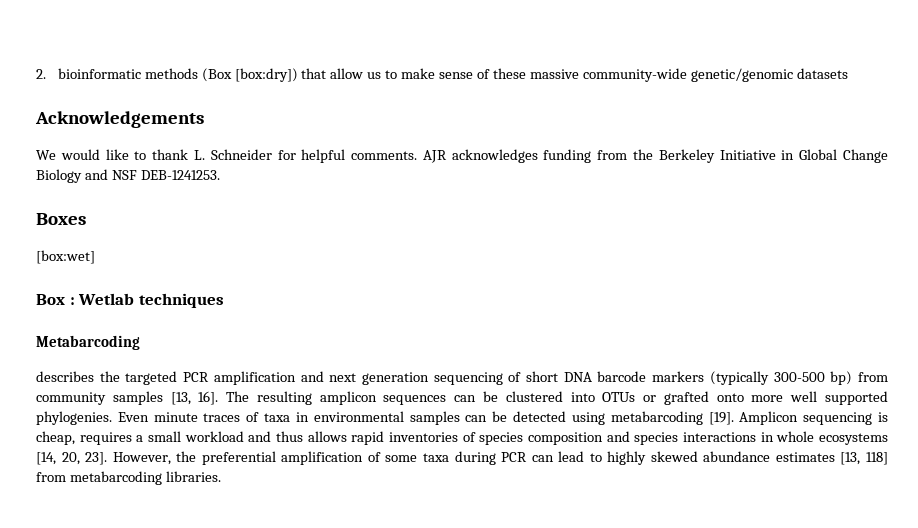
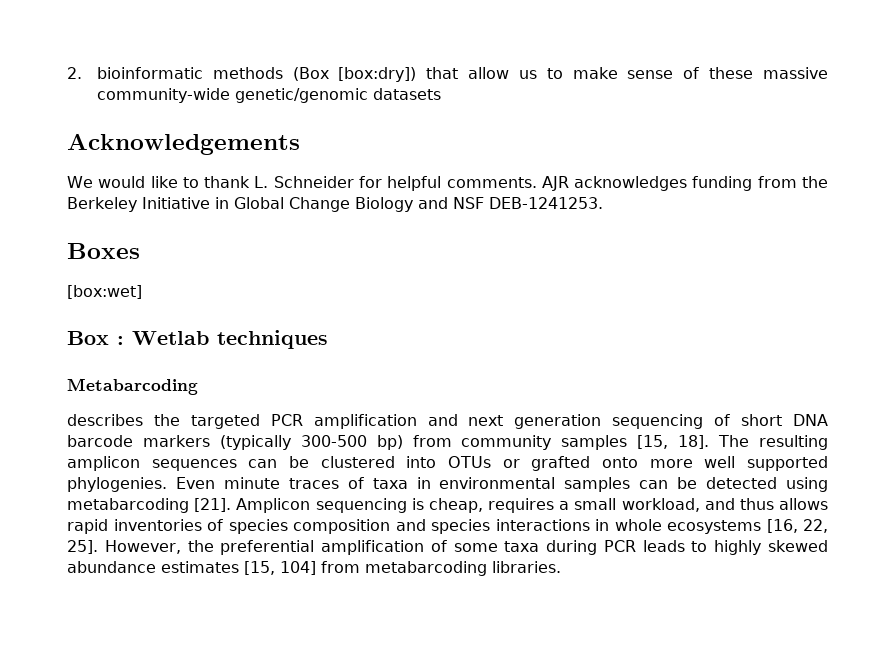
[170,391,219,405] [13, 16]. -> [637,435,710,449] [15, 18].
[708,412,734,425] [19]. -> [194,498,232,512] [21].
[184,431,244,442] workload -> [621,498,700,512] workload,
[36,452,108,465] [14, 20, 23]. -> [766,519,828,533] [67,540,98,554] [16, 22, 25].
[531,451,585,462] can lead -> [642,540,685,552] leads
[840,452,888,465] [13, 118] -> [244,561,316,575] [15, 104]

